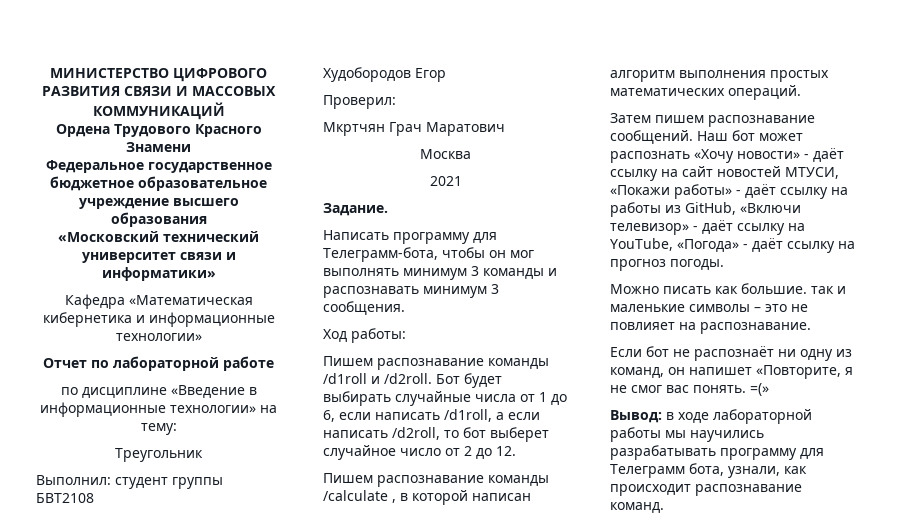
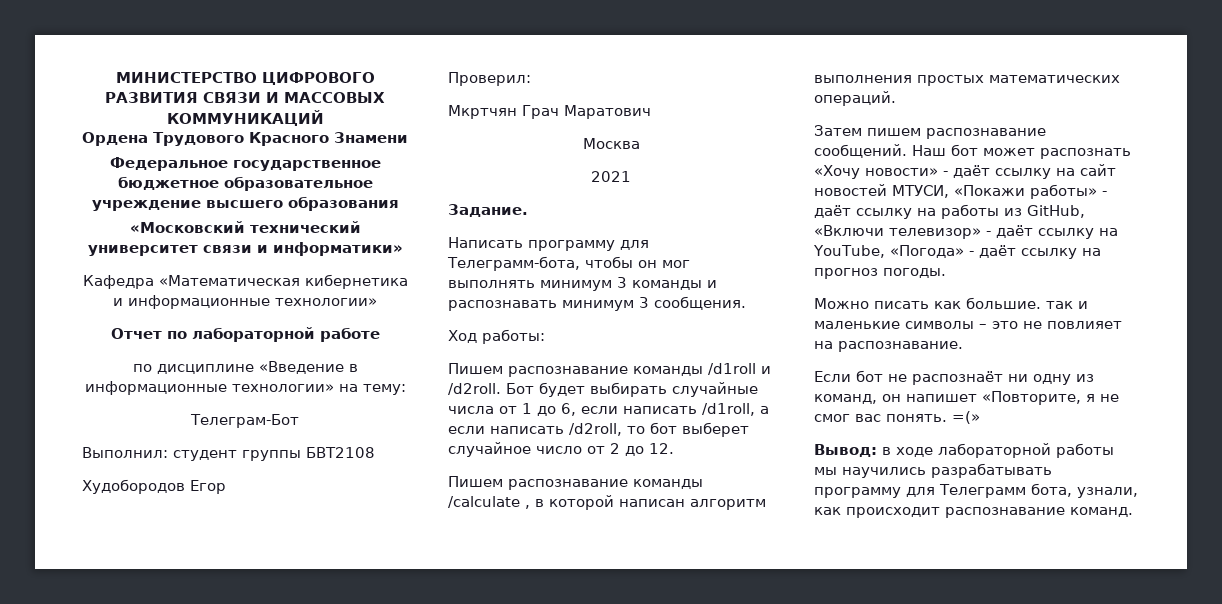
[115,448,203,462] Треугольник -> [190,414,299,428] Телеграм-Бот

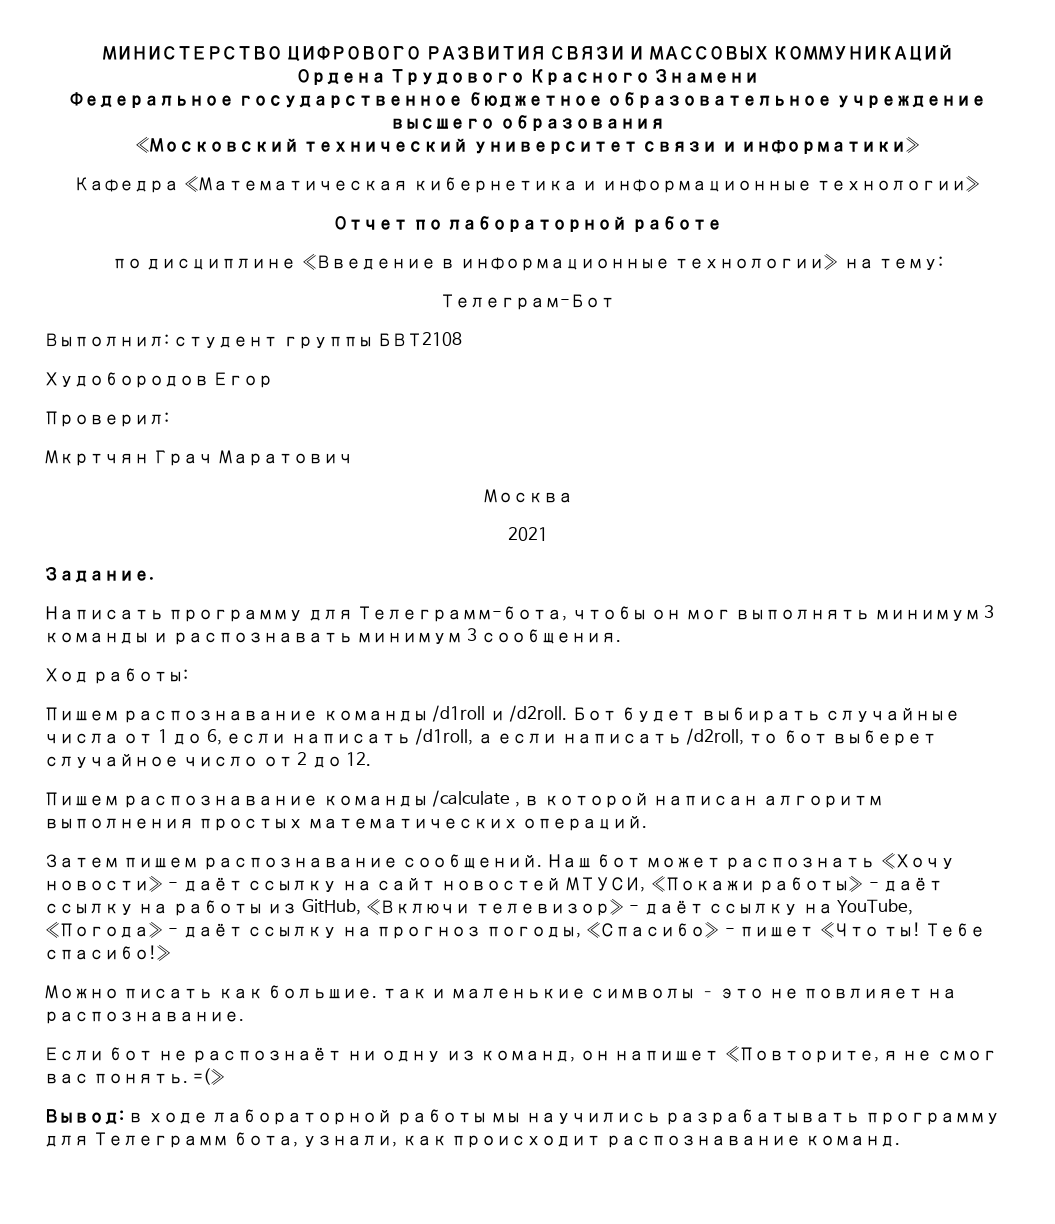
[883,268,946,278] погоды. -> [485,921,986,938] [44,944,172,961] погоды, «Спасибо» - пишет «Что ты! Тебе спасибо!»

